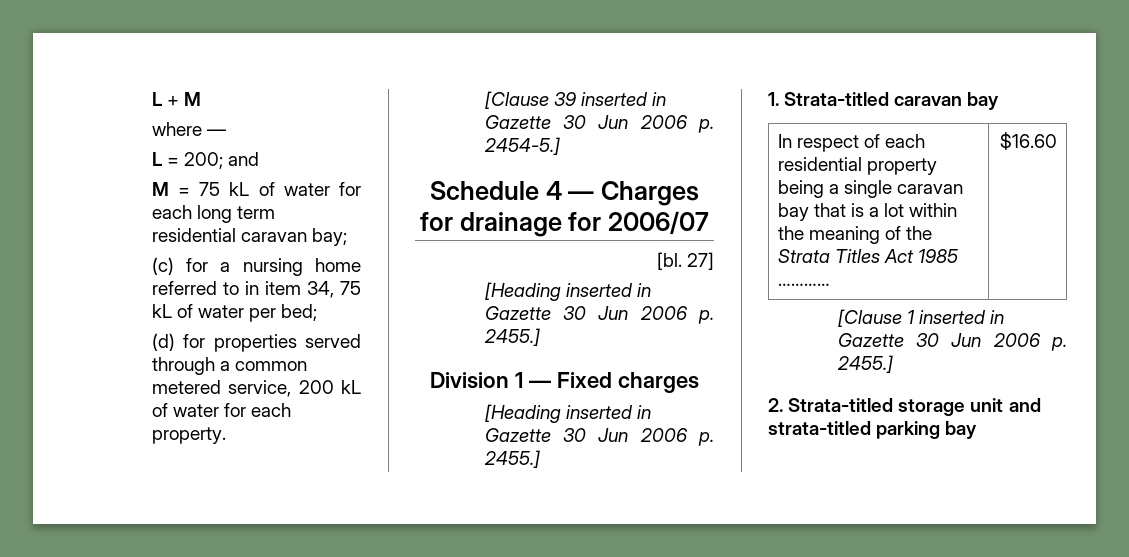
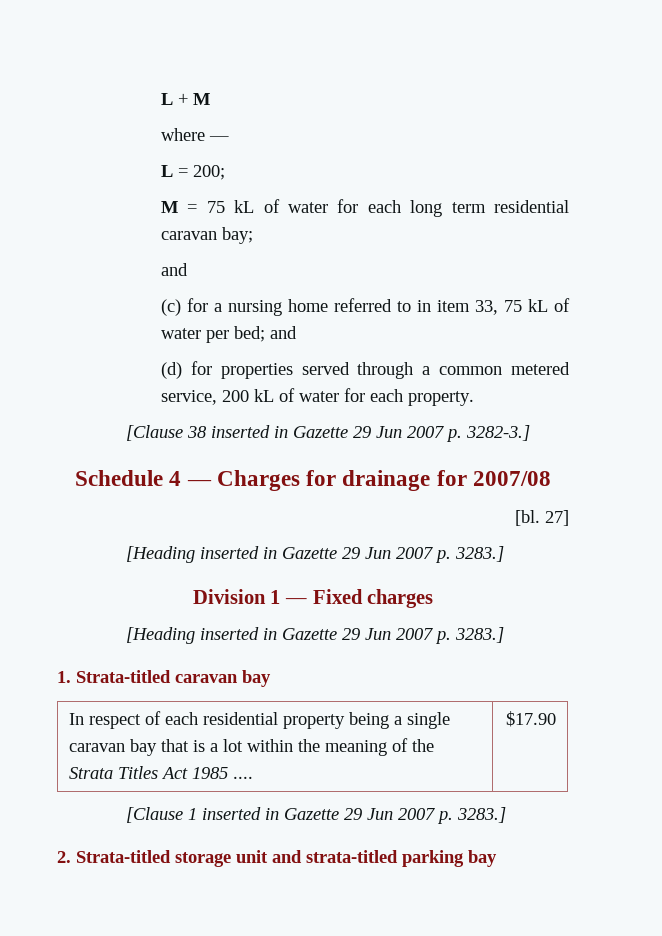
[228,152,260,166] and -> (226, 172) none
(347, 237) none -> [161,263,189,276] // and
[306,281,334,298] 34, -> [475,300,499,315] 33,
(318, 312) none -> [270,326,298,339] and
[554,92,667,106] [484,115,714,133] [483,137,560,155] 39 inserted in Gazette 30 Jun 2006 p. 2454-5.] -> [187,425,531,442] 38 inserted in Gazette 29 Jun 2007 p. 3282-3.]
[608,211,710,234] 2006/07 -> [472,471,551,486] 2007/08
[563,306,714,324] [483,328,540,346] 30 Jun 2006 p. 2455.] -> [342,546,505,563] 29 Jun 2007 p. 3283.]
[563,428,714,446] [483,450,540,468] 30 Jun 2006 p. 2455.] -> [342,627,505,644] 29 Jun 2007 p. 3283.]
[777,283,830,286] [1000,132,1058,150] ………… | $16.60 -> [233,776,254,779] [505,711,556,727] .... | $17.90
[916,333,1067,351] [836,355,893,373] 30 Jun 2006 p. 2455.] -> [344,807,507,824] 29 Jun 2007 p. 3283.]

